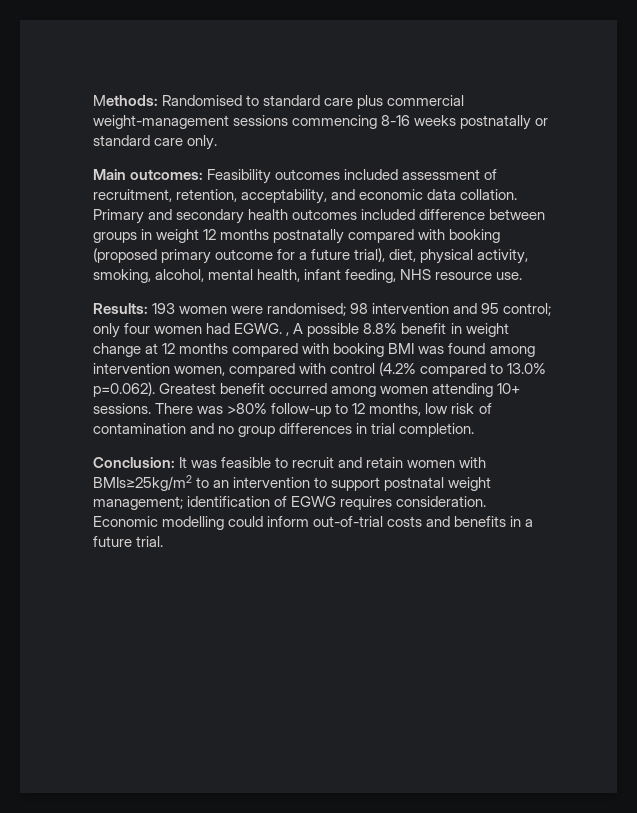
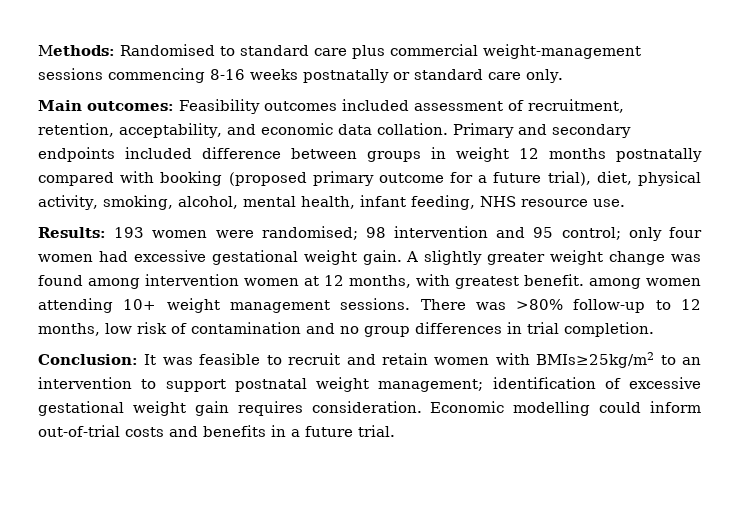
[248,209,358,220] health outcomes -> [38,147,115,162] endpoints
[234,323,509,337] [93,343,535,357] [93,362,547,377] [93,382,328,397] EGWG. , A possible 8.8% benefit in weight change at 12 months compared with booking BMI was found among intervention women, compared with control (4.2% compared to 13.0% p=0.062). Greatest benefit occurred -> [133,250,702,265] [38,274,584,289] excessive gestational weight gain. A slightly greater weight change was found among intervention women at 12 months, with greatest benefit.
(521, 388) none -> [166,298,330,313] weight management
[291,496,337,507] EGWG -> [629,377,701,389] [38,401,229,416] excessive gestational weight gain

